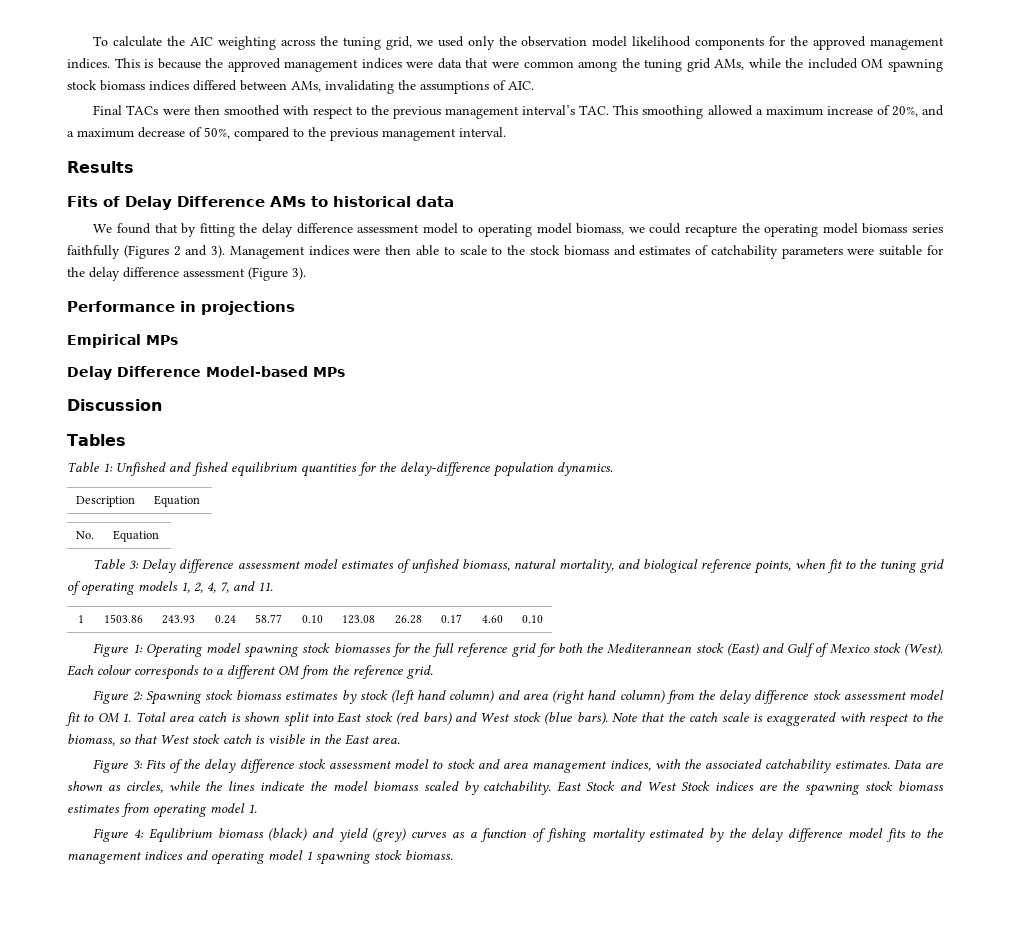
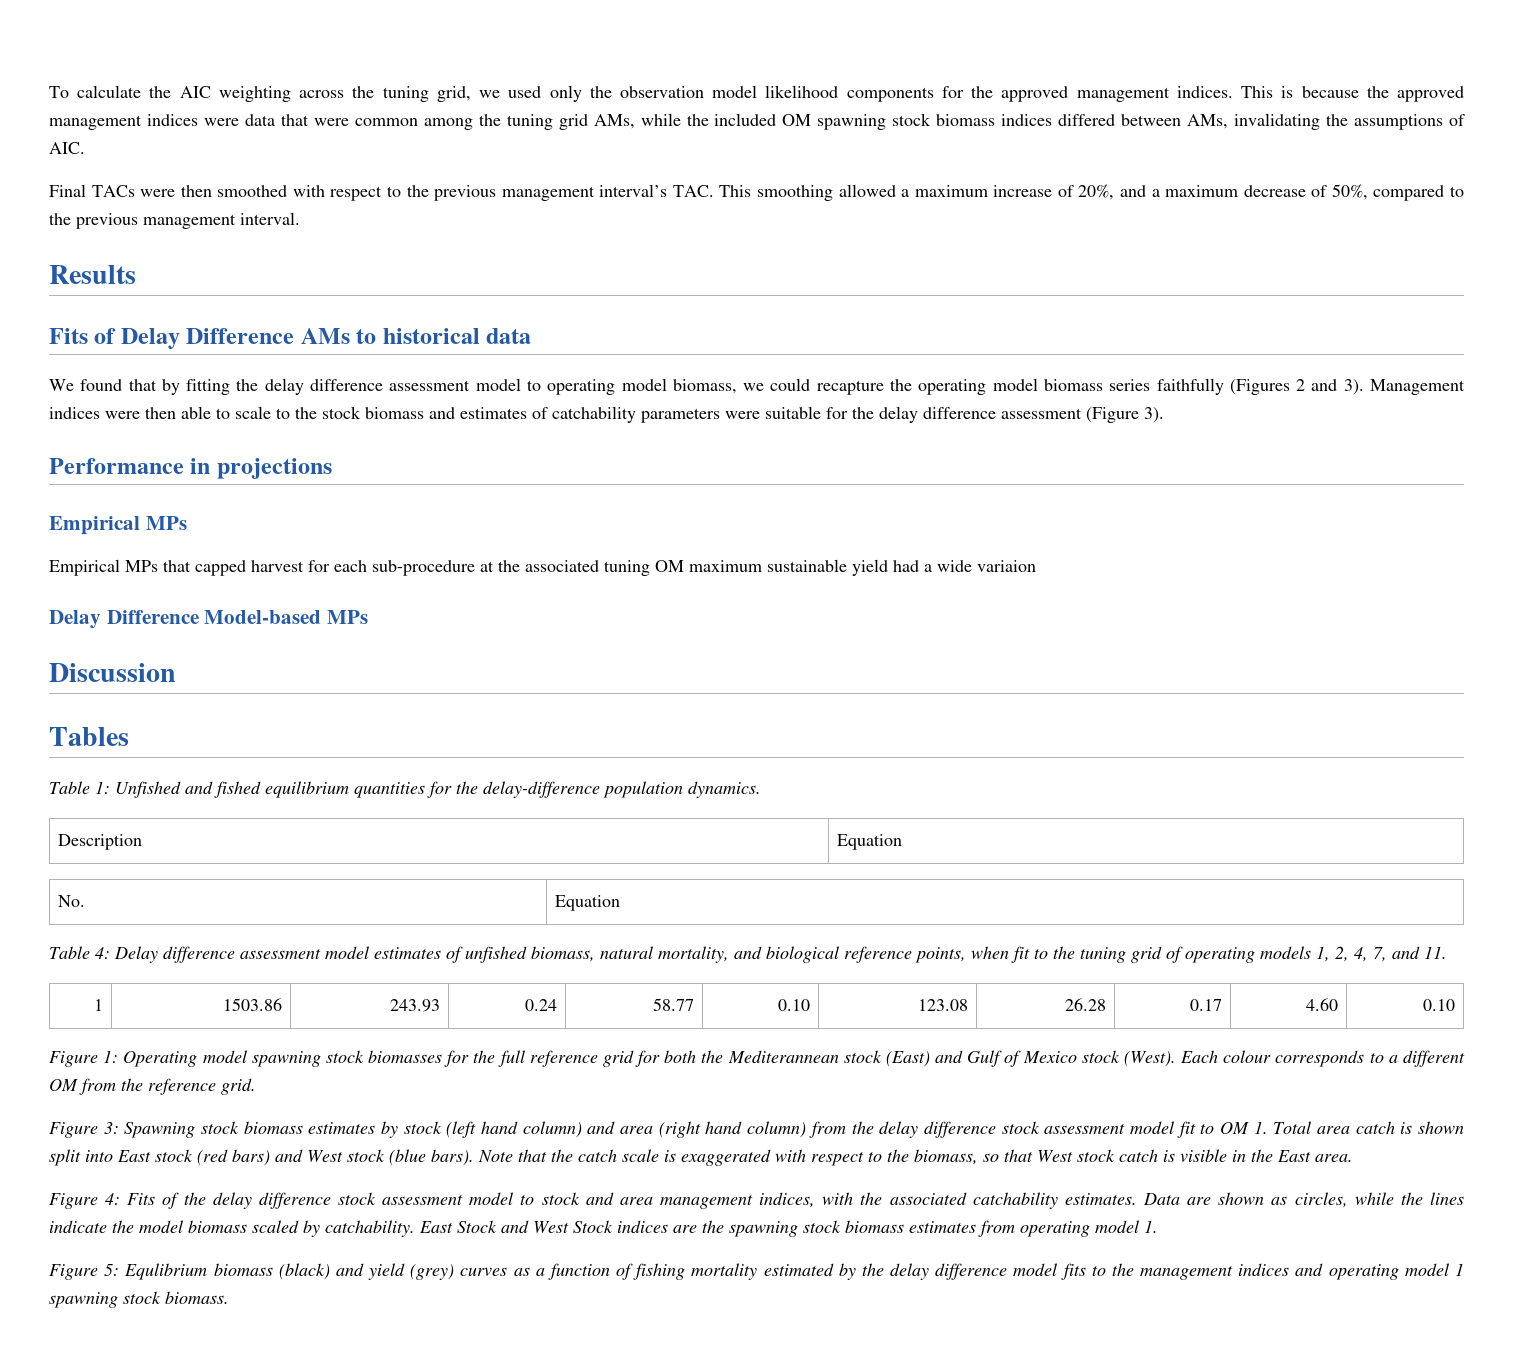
(178, 340) none -> [49,559,1036,576] // Empirical MPs that capped harvest for each sub-procedure at the associated tuning OM maximum sustainable yield had a wide variaion
[129,560,140,569] 3: -> [95,947,110,959] 4:
[132,691,143,701] 2: -> [103,1122,119,1134] 3:
[132,760,143,769] 3: -> [105,1193,121,1205] 4:
[134,829,145,838] 4: -> [104,1264,120,1276] 5:

